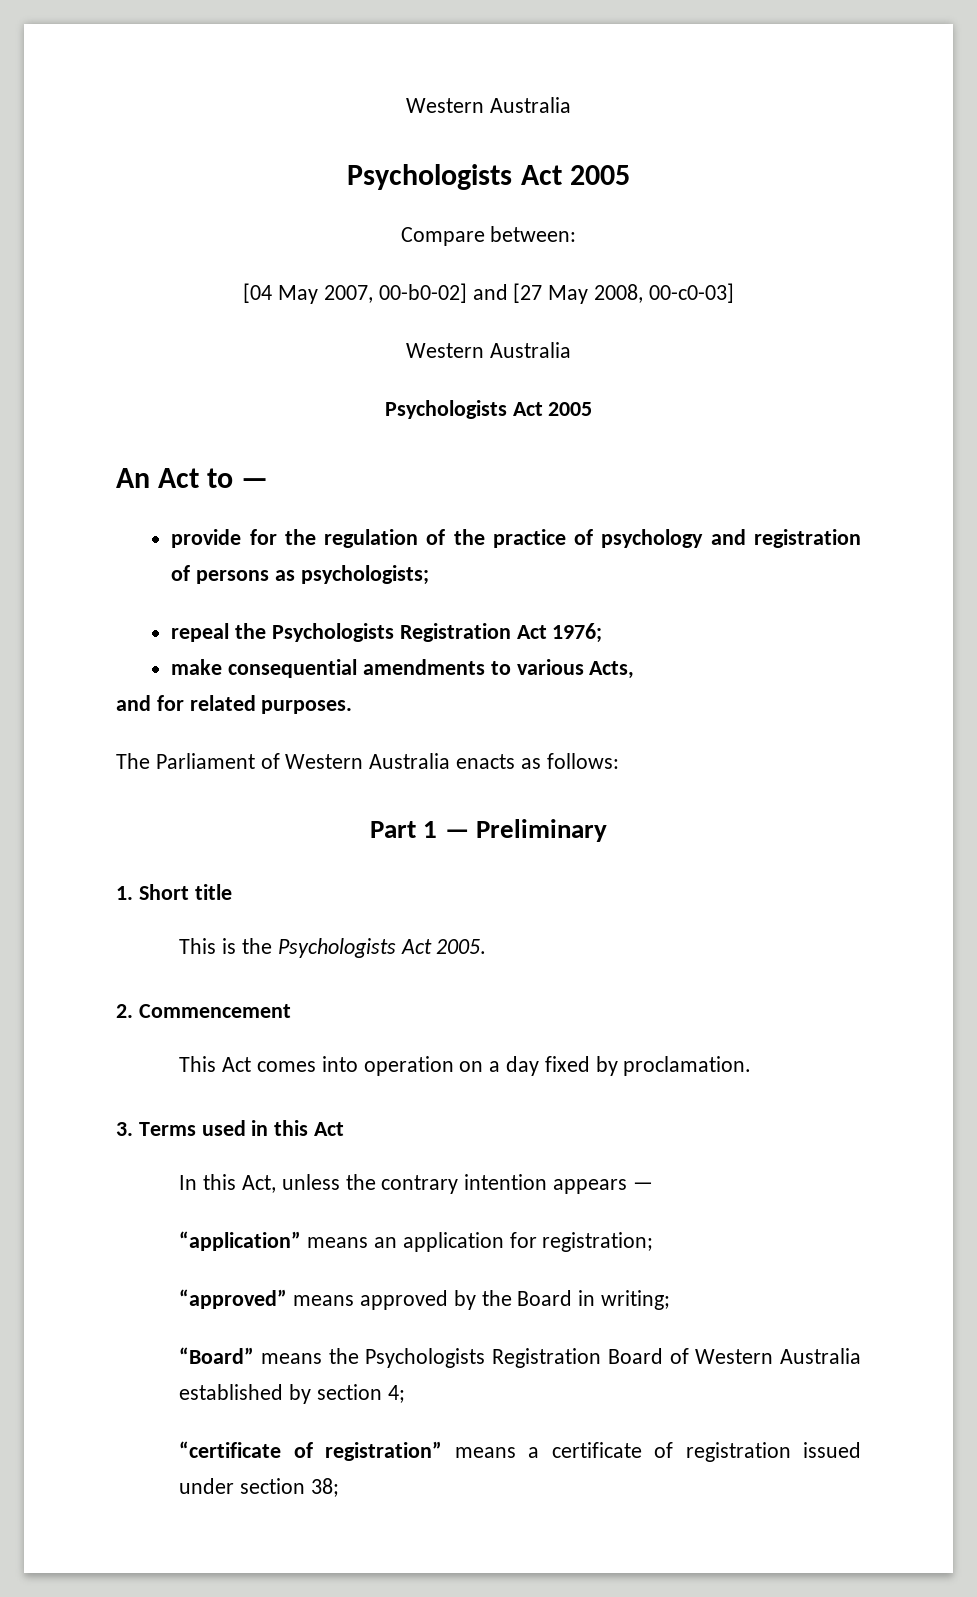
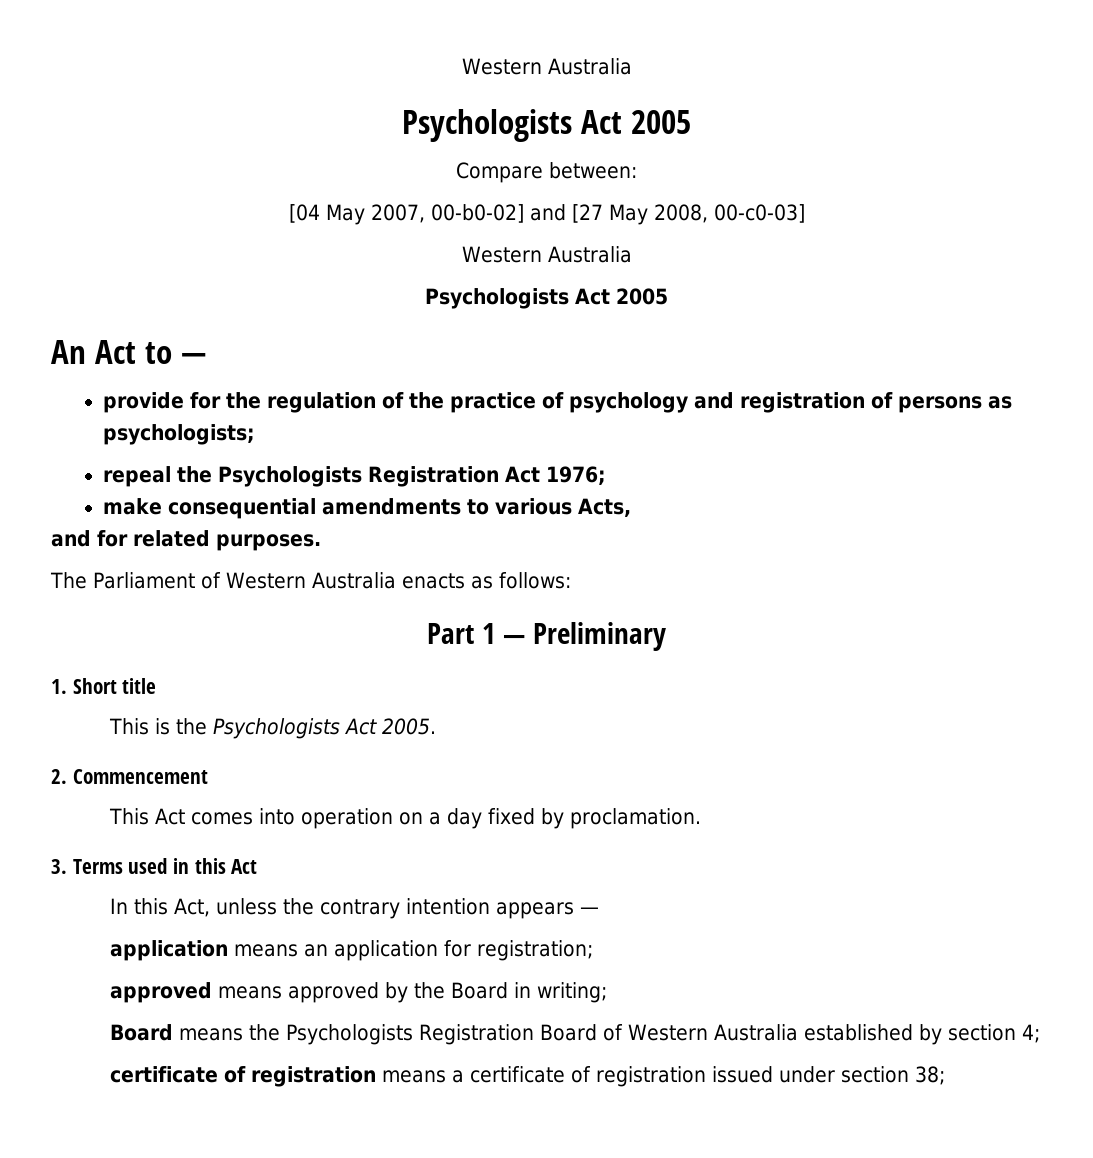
[179,1231,302,1251] “application” -> [110,940,229,961] application
[179,1289,288,1309] “approved” -> [110,982,213,1003] approved
[179,1347,255,1364] “Board” -> [110,1024,174,1041] Board
[179,1441,443,1461] “certificate of registration” -> [110,1066,377,1087] certificate of registration

